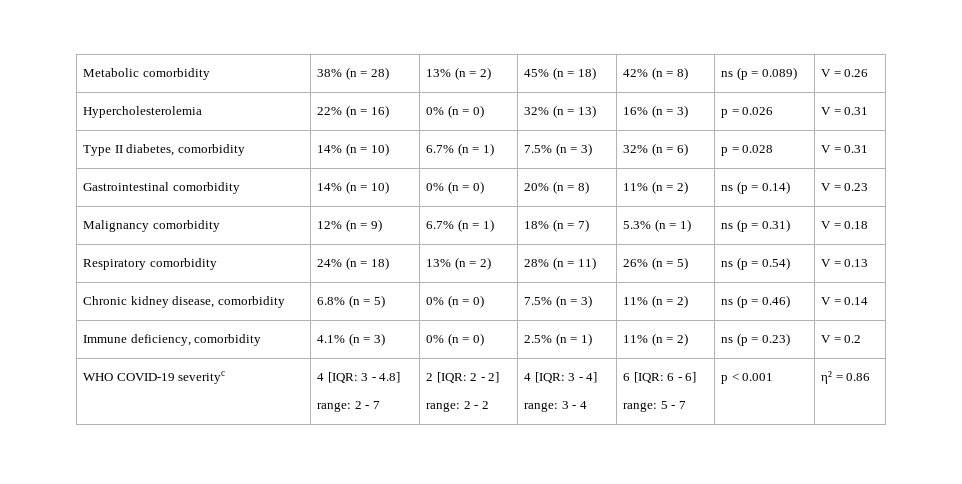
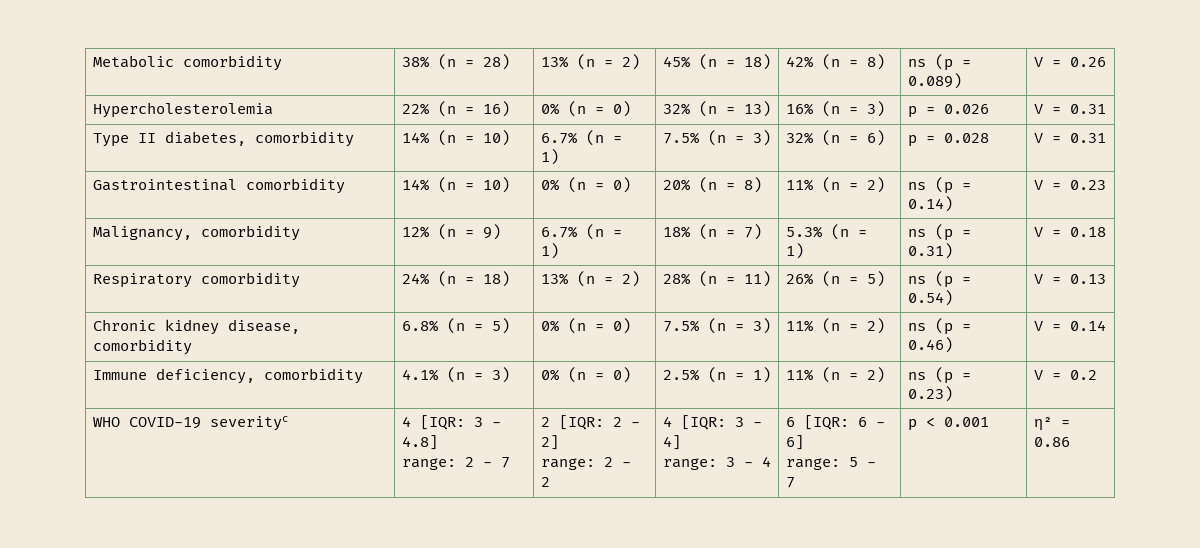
[83,220,150,232] Malignancy -> [92,226,192,241] Malignancy,

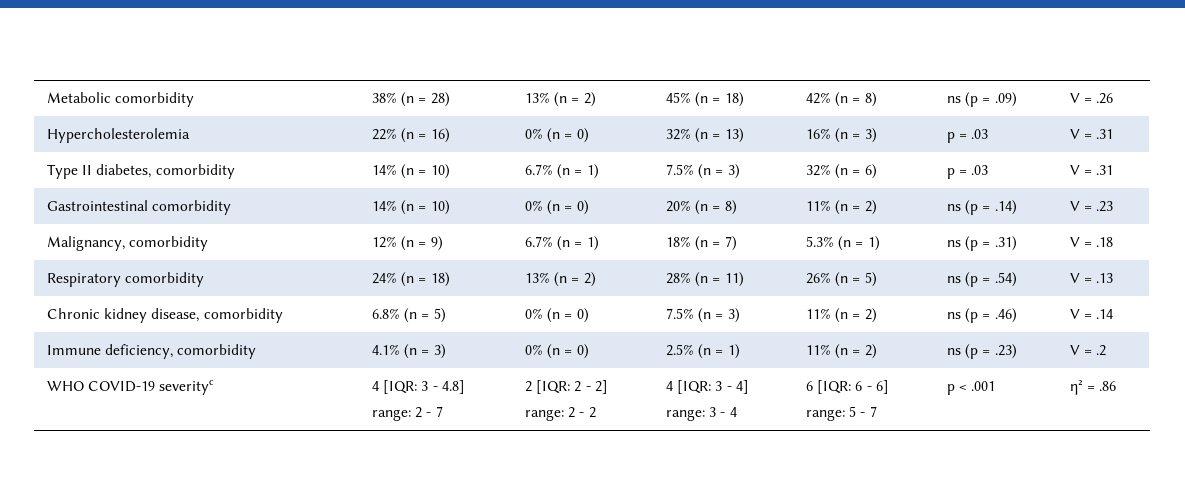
[907,73,962,89] [1033,57,1106,67] 0.089) | V = 0.26 -> [994,92,1017,107] [1070,93,1114,104] .09) | V = .26
[943,104,989,114] [1033,104,1106,114] 0.026 | V = 0.31 -> [971,129,989,139] [1070,129,1114,139] .03 | V = .31
[943,133,989,143] [1033,133,1106,143] 0.028 | V = 0.31 -> [971,165,989,175] [1070,165,1114,175] .03 | V = .31
[907,196,953,212] [1033,180,1106,190] 0.14) | V = 0.23 -> [994,200,1017,215] [1070,201,1114,212] .14) | V = .23
[907,243,953,259] [1033,227,1106,237] 0.31) | V = 0.18 -> [994,236,1017,251] [1070,237,1114,247] .31) | V = .18
[907,290,953,306] [1033,274,1106,284] 0.54) | V = 0.13 -> [994,272,1017,287] [1070,273,1114,283] .54) | V = .13
[907,337,953,353] [1033,320,1106,331] 0.46) | V = 0.14 -> [994,308,1017,323] [1070,309,1114,319] .46) | V = .14
[907,386,953,402] [1033,370,1097,380] 0.23) | V = 0.2 -> [994,344,1017,359] [1070,345,1107,356] .23) | V = .2
[943,417,989,427] 0.001 -> [971,381,996,391] .001
[1033,437,1070,447] 0.86 -> [1099,381,1117,391] .86

